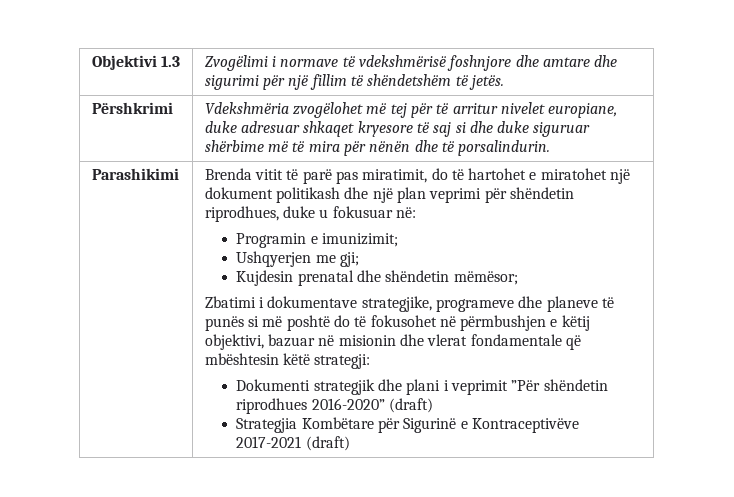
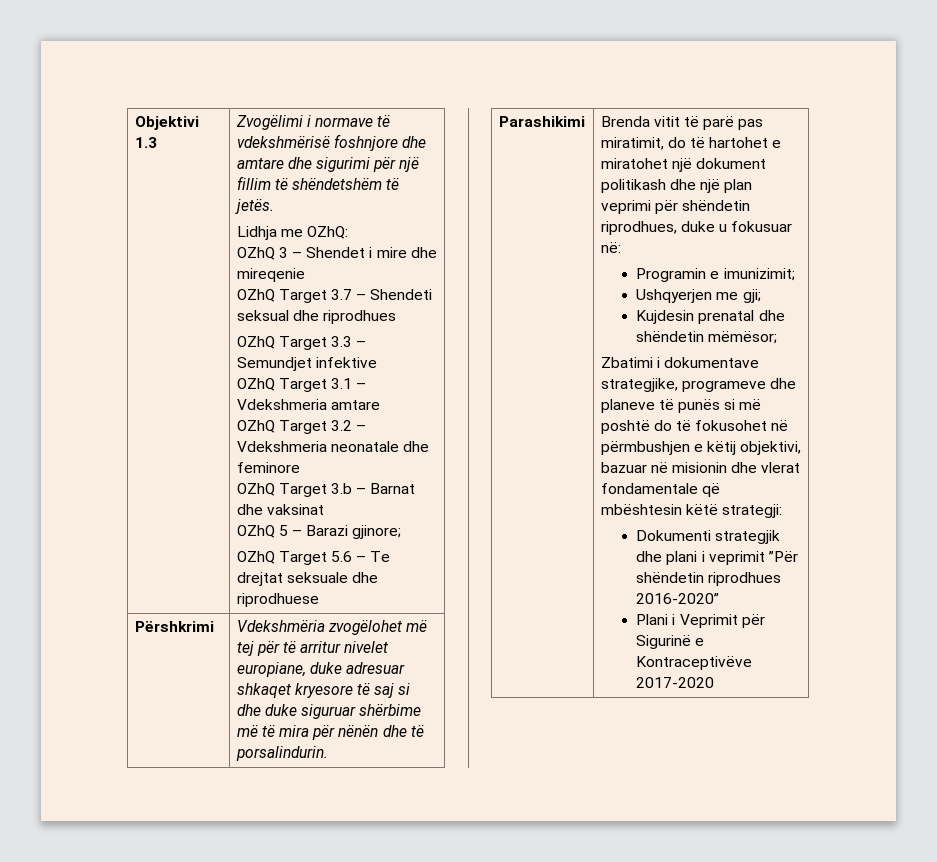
(504, 82) none -> [236,226,348,240] [236,247,437,260] [236,268,305,282] [236,289,433,303] [236,310,396,324] [236,336,367,350] [236,357,377,371] [236,378,367,392] [236,399,380,410] [236,420,367,434] [236,441,429,452] [236,462,300,473] [236,483,416,497] [236,504,324,515] [236,525,402,539] [236,551,391,565] [236,572,378,586] [236,593,319,607] // Lidhja me OZhQ: // OZhQ 3 – Shendet i mire dhe mireqenie // OZhQ Target 3.7 – Shendeti seksual dhe riprodhues // OZhQ Target 3.3 – Semundjet infektive // OZhQ Target 3.1 – Vdekshmeria amtare // OZhQ Target 3.2 – Vdekshmeria neonatale dhe feminore // OZhQ Target 3.b – Barnat dhe vaksinat // OZhQ 5 – Barazi gjinore; // OZhQ Target 5.6 – Te drejtat seksuale dhe riprodhuese
[389,398,434,413] [236,417,374,433] (draft) // Strategjia Kombëtare -> [636,614,738,628] // Plani i Veprimit
[236,436,350,451] 2017-2021 (draft) -> [636,677,715,688] 2017-2020

